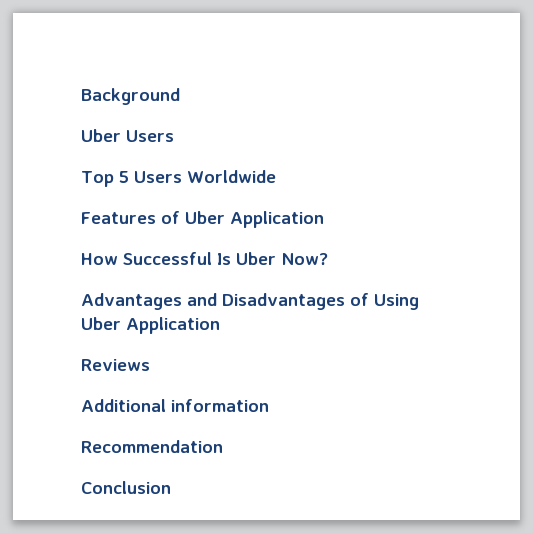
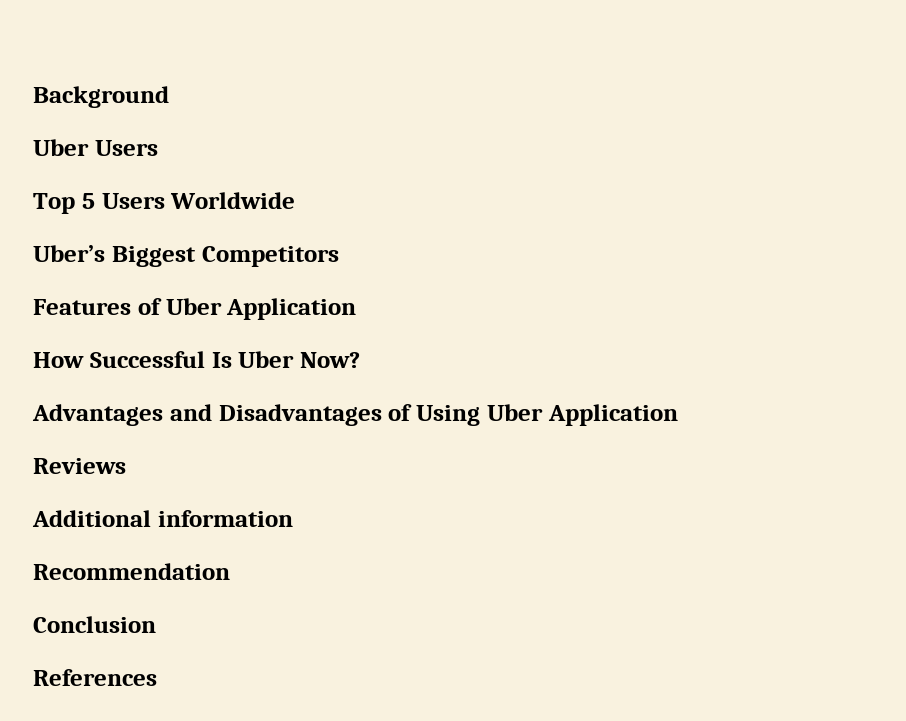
(276, 176) none -> [33,245,339,267] // Uber’s Biggest Competitors
(171, 487) none -> [33,669,157,686] // References

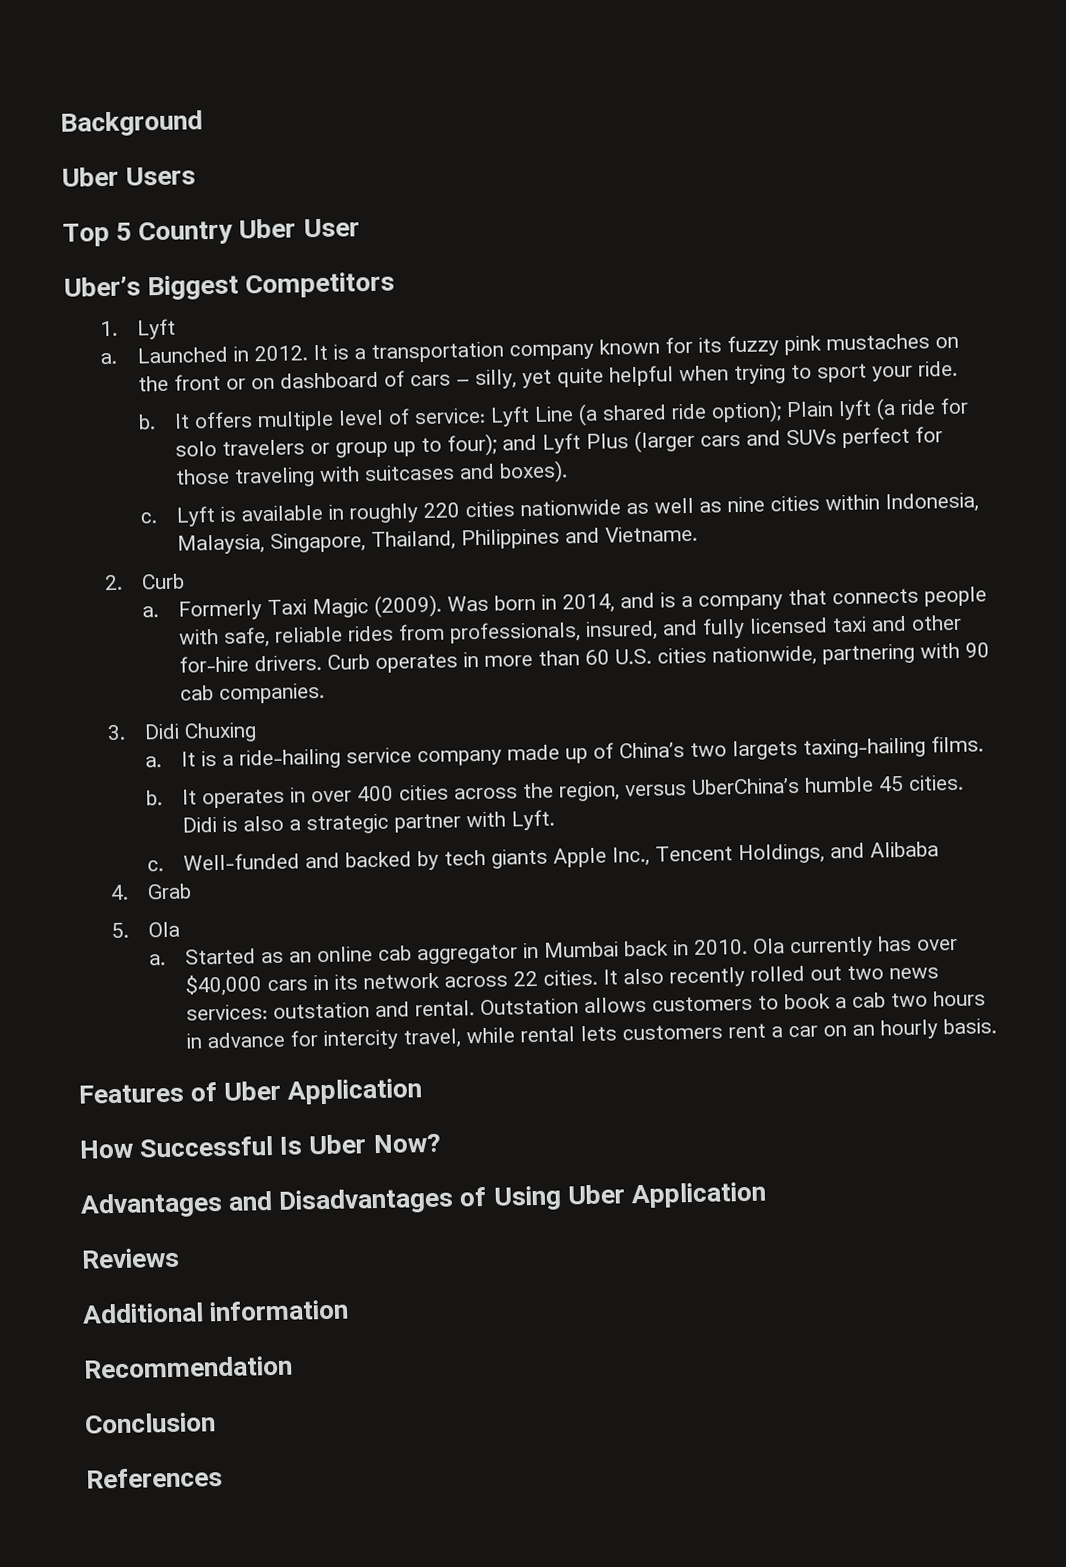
[101,192,296,209] Users Worldwide -> [138,218,360,246] Country Uber User
(339, 256) none -> [100,318,176,340] [100,333,959,365] [137,360,958,392] [137,397,970,432] [175,426,944,458] [175,460,569,488] [139,492,980,527] [177,525,699,555] [104,573,185,591] [141,586,988,621] [179,614,963,648] [179,642,991,673] [180,682,326,704] [107,722,257,743] [144,735,985,770] [145,774,965,809] [182,809,556,835] [146,841,940,872] [110,883,192,901] [111,921,180,939] [148,935,959,966] [185,965,940,997] [186,990,987,1021] [186,1018,998,1051] // 1. Lyft // a. Launched in 2012. It is a transportation company known for its fuzzy pink mustaches on the front or on dashboard of cars – silly, yet quite helpful when trying to sport your ride. // b. It offers multiple level of service: Lyft Line (a shared ride option); Plain lyft (a ride for solo travelers or group up to four); and Lyft Plus (larger cars and SUVs perfect for those traveling with suitcases and boxes). // c. Lyft is available in roughly 220 cities nationwide as well as nine cities within Indonesia, Malaysia, Singapore, Thailand, Philippines and Vietname. // 2. Curb // a. Formerly Taxi Magic (2009). Was born in 2014, and is a company that connects people with safe, reliable rides from professionals, insured, and fully licensed taxi and other for-hire drivers. Curb operates in more than 60 U.S. cities nationwide, partnering with 90 cab companies. // 3. Didi Chuxing // a. It is a ride-hailing service company made up of China’s two largets taxing-hailing films. // b. It operates in over 400 cities across the region, versus UberChina’s humble 45 cities. Didi is also a strategic partner with Lyft. // c. Well-funded and backed by tech giants Apple Inc., Tencent Holdings, and Alibaba // 4. Grab // 5. Ola // a. Started as an online cab aggregator in Mumbai back in 2010. Ola currently has over $40,000 cars in its network across 22 cities. It also recently rolled out two news services: outstation and rental. Outstation allows customers to book a cab two hours in advance for intercity travel, while rental lets customers rent a car on an hourly basis.

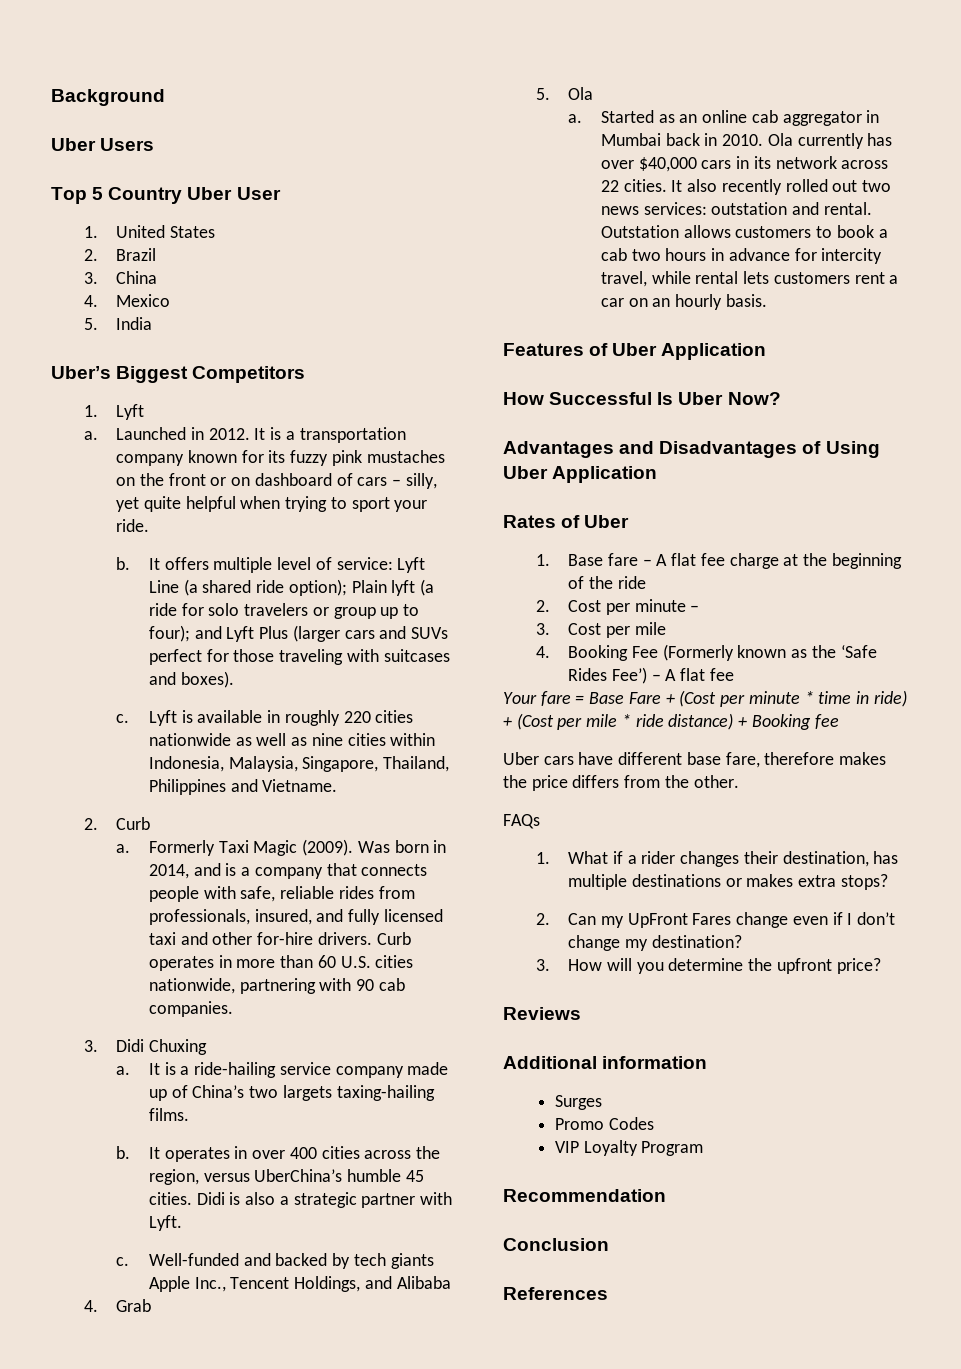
(360, 228) none -> [83,225,216,238] [83,248,157,261] [83,271,158,284] [83,294,171,307] [83,317,153,330] // 1. United States // 2. Brazil // 3. China // 4. Mexico // 5. India
[81,1247,180,1269] [82,1299,350,1324] Reviews // Additional information -> [503,515,630,528] [535,553,902,569] [568,576,646,589] [535,599,700,615] [535,622,666,638] [535,644,877,661] [568,667,734,684] [503,690,907,707] [503,713,839,730] [503,752,887,768] [503,775,739,791] [503,814,540,829] [535,851,899,867] [568,874,888,890] [535,912,896,928] [568,935,742,951] [535,958,881,974] [503,1007,581,1020] [503,1056,708,1069] [554,1095,602,1110] [554,1117,654,1130] [554,1140,704,1156] Rates of Uber // 1. Base fare – A flat fee charge at the beginning of the ride // 2. Cost per minute – // 3. Cost per mile // 4. Booking Fee (Formerly known as the ‘Safe Rides Fee’) – A flat fee // Your fare = Base Fare + (Cost per minute * time in ride) + (Cost per mile * ride distance) + Booking fee // Uber cars have different base fare, therefore makes the price differs from the other. // FAQs // 1. What if a rider changes their destination, has multiple destinations or makes extra stops? // 2. Can my UpFront Fares change even if I don’t change my destination? // 3. How will you determine the upfront price? // Reviews // Additional information // Surges // Promo Codes // VIP Loyalty Program

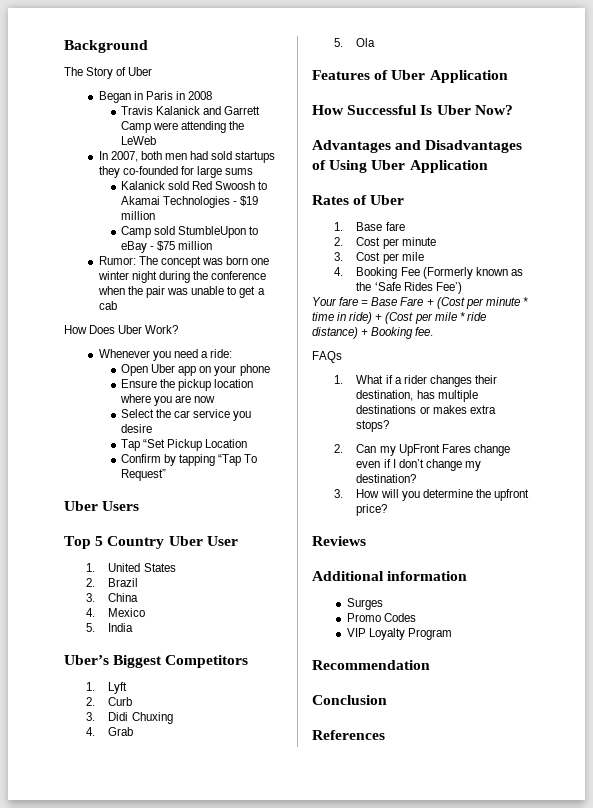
(165, 97) none -> [64,67,153,79] [98,91,213,103] [121,106,261,115] [121,121,245,133] [121,136,157,145] [98,151,276,163] [98,166,254,178] [121,181,268,190] [121,196,259,208] [121,211,156,220] [121,226,259,238] [121,241,213,253] [98,256,270,268] [97,271,267,283] [97,286,265,298] [98,301,117,310] [64,325,179,334] [98,349,233,361] [121,364,270,376] [121,379,254,391] [120,394,216,406] [121,409,252,421] [121,424,153,433] [121,439,248,451] [121,454,258,466] [121,469,167,481] // The Story of Uber // Began in Paris in 2008 // Travis Kalanick and Garrett Camp were attending the LeWeb // In 2007, both men had sold startups they co-founded for large sums // Kalanick sold Red Swoosh to Akamai Technologies - $19 million // Camp sold StumbleUpon to eBay - $75 million // Rumor: The concept was born one winter night during the conference when the pair was unable to get a cab // How Does Uber Work? // Whenever you need a ride: // Open Uber app on your phone // Ensure the pickup location where you are now // Select the car service you desire // Tap “Set Pickup Location // Confirm by tapping “Tap To Request”
[83,427,406,443] [116,450,445,466] [116,473,437,489] [116,496,428,512] [116,519,150,532] [116,557,426,573] [148,579,435,596] [148,603,420,619] [148,625,449,642] [148,649,450,665] [148,671,234,688] [116,710,414,726] [148,733,436,746] [148,756,450,772] [148,779,338,795] [83,817,151,830] [116,839,447,856] [148,863,428,879] [148,886,415,902] [148,909,443,925] [148,932,411,945] [148,955,414,971] [148,978,405,994] [148,1001,233,1017] [83,1039,208,1055] [116,1062,449,1078] [148,1085,435,1101] [148,1108,189,1121] [116,1146,441,1162] [148,1169,424,1185] [148,1192,453,1208] [148,1215,182,1231] [116,1253,434,1269] [148,1276,451,1292] [83,1299,152,1312] [535,87,594,100] [568,110,880,126] [600,133,893,149] [600,156,889,172] [600,179,892,195] [600,202,872,215] [600,225,888,238] [600,248,883,264] [600,271,899,287] [600,294,767,310] a. Launched in 2012. It is a transportation company known for its fuzzy pink mustaches on the front or on dashboard of cars – silly, yet quite helpful when trying to sport your ride. // b. It offers multiple level of service: Lyft Line (a shared ride option); Plain lyft (a ride for solo travelers or group up to four); and Lyft Plus (larger cars and SUVs perfect for those traveling with suitcases and boxes). // c. Lyft is available in roughly 220 cities nationwide as well as nine cities within Indonesia, Malaysia, Singapore, Thailand, Philippines and Vietname. // 2. Curb // a. Formerly Taxi Magic (2009). Was born in 2014, and is a company that connects people with safe, reliable rides from professionals, insured, and fully licensed taxi and other for-hire drivers. Curb operates in more than 60 U.S. cities nationwide, partnering with 90 cab companies. // 3. Didi Chuxing // a. It is a ride-hailing service company made up of China’s two largets taxing-hailing films. // b. It operates in over 400 cities across the region, versus UberChina’s humble 45 cities. Didi is also a strategic partner with Lyft. // c. Well-funded and backed by tech giants Apple Inc., Tencent Holdings, and Alibaba // 4. Grab // 5. Ola // a. Started as an online cab aggregator in Mumbai back in 2010. Ola currently has over $40,000 cars in its network across 22 cities. It also recently rolled out two news services: outstation and rental. Outstation allows customers to book a cab two hours in advance for intercity travel, while rental lets customers rent a car on an hourly basis. -> [86,697,133,706] [86,712,173,724] [86,727,134,736] [334,38,376,47] 2. Curb // 3. Didi Chuxing // 4. Grab // 5. Ola
[642,553,902,569] [568,576,646,589] – A flat fee charge at the beginning of the ride -> (405, 226) none
[690,605,700,612] – -> (436, 241) none
[651,668,734,681] – A flat fee -> (462, 288) none
[814,714,839,729] [503,752,887,768] [503,775,739,791] fee // Uber cars have different base fare, therefore makes the price differs from the other. -> [415,327,434,336] fee.

